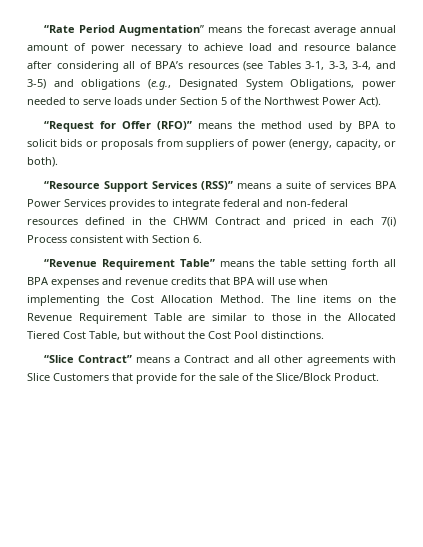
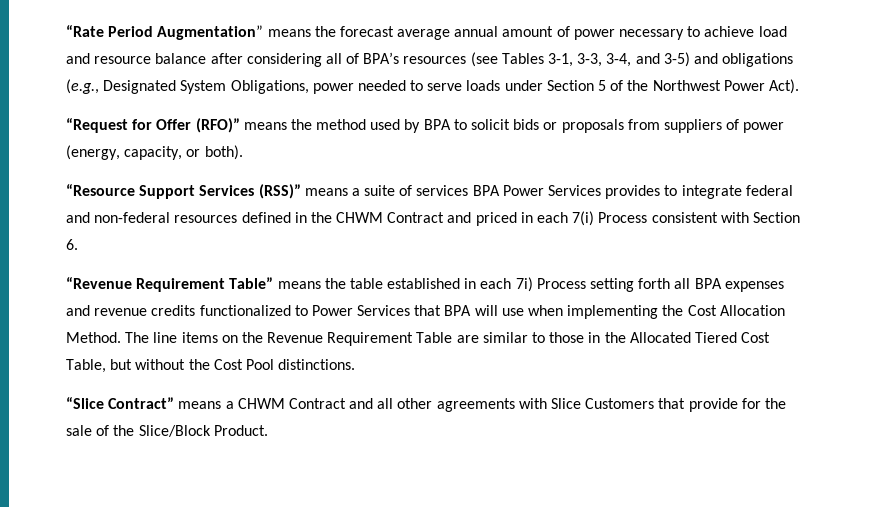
(307, 263) none -> [387,277,586,292] established in each 7i) Process
(206, 281) none -> [199,305,411,316] functionalized to Power Services
(181, 360) none -> [237,398,285,409] CHWM

